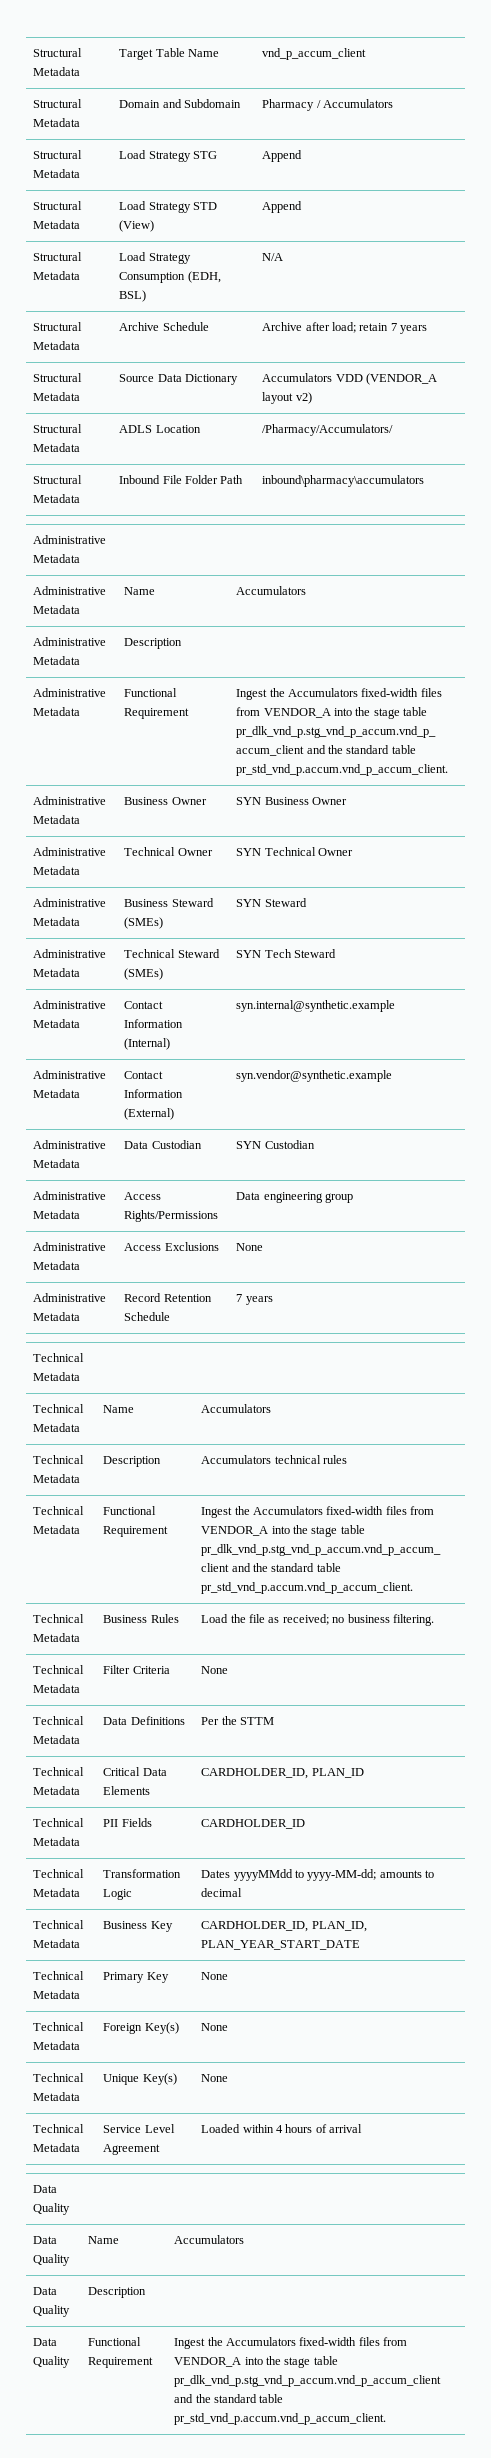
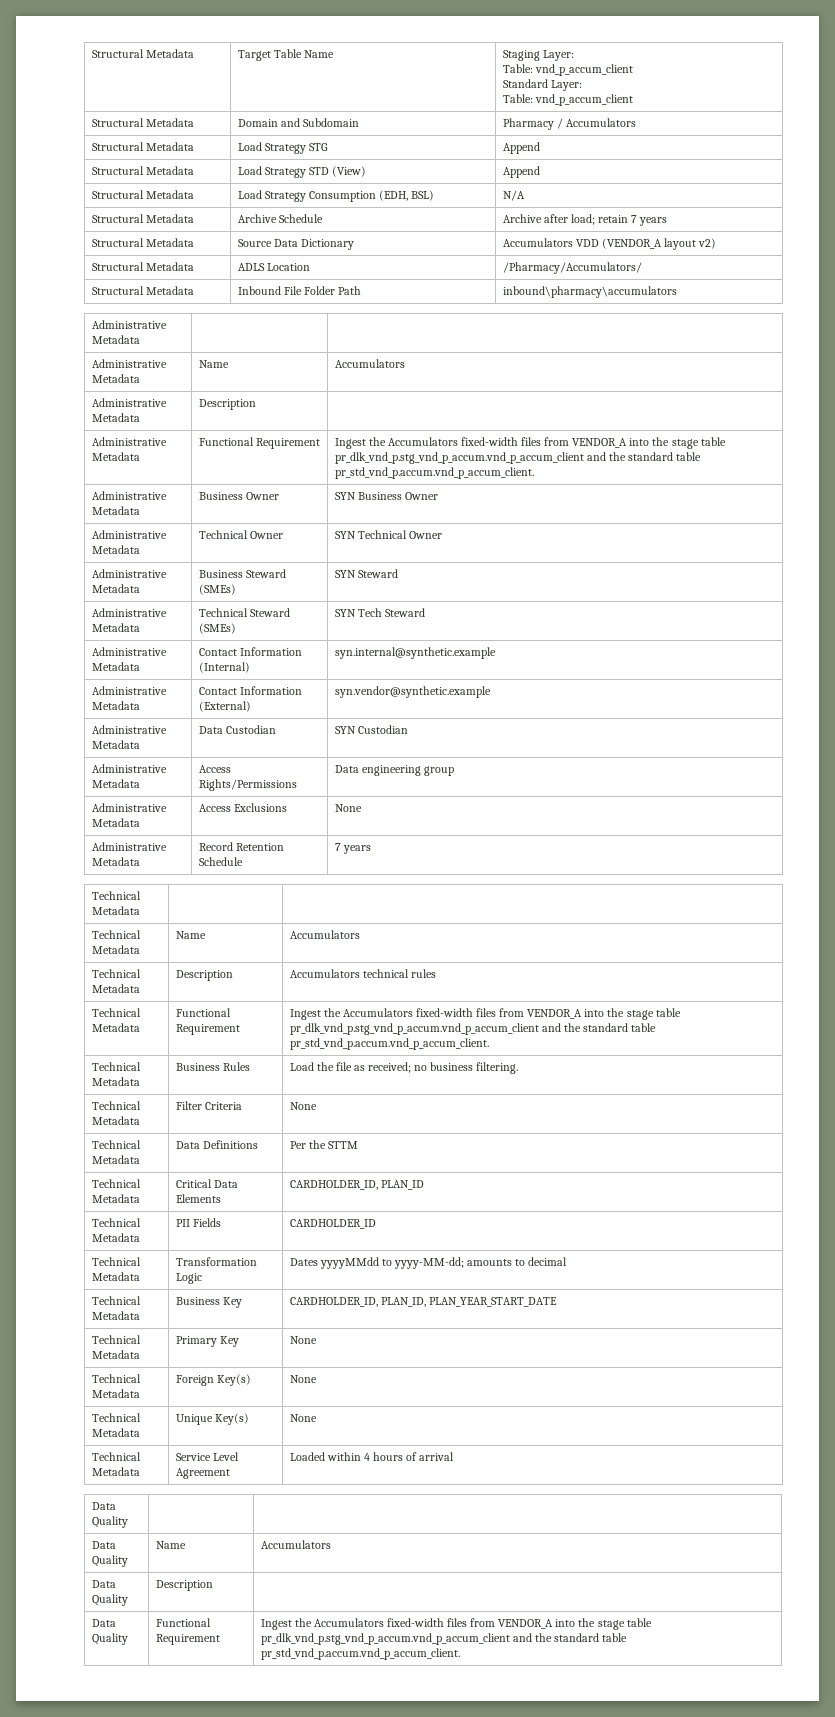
(220, 53) none -> [502,50,574,61] [502,64,633,76] [502,79,582,91] [502,94,533,103] Staging Layer: // Table: vnd_p_accum_client // Standard Layer: // Table:

